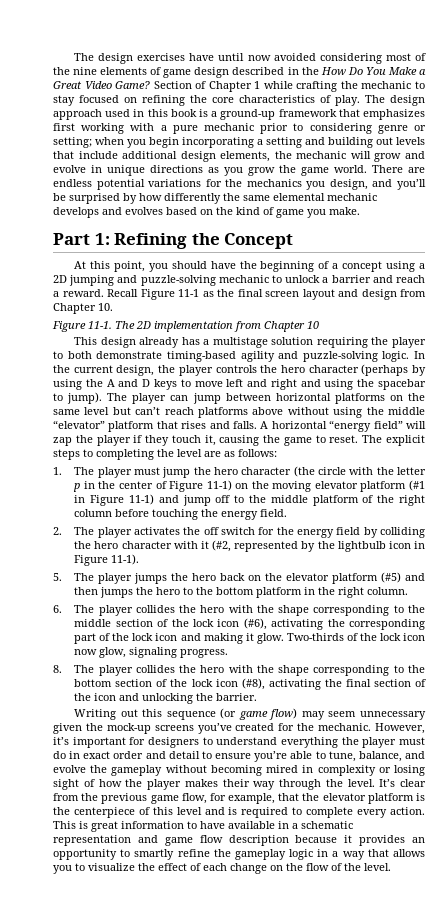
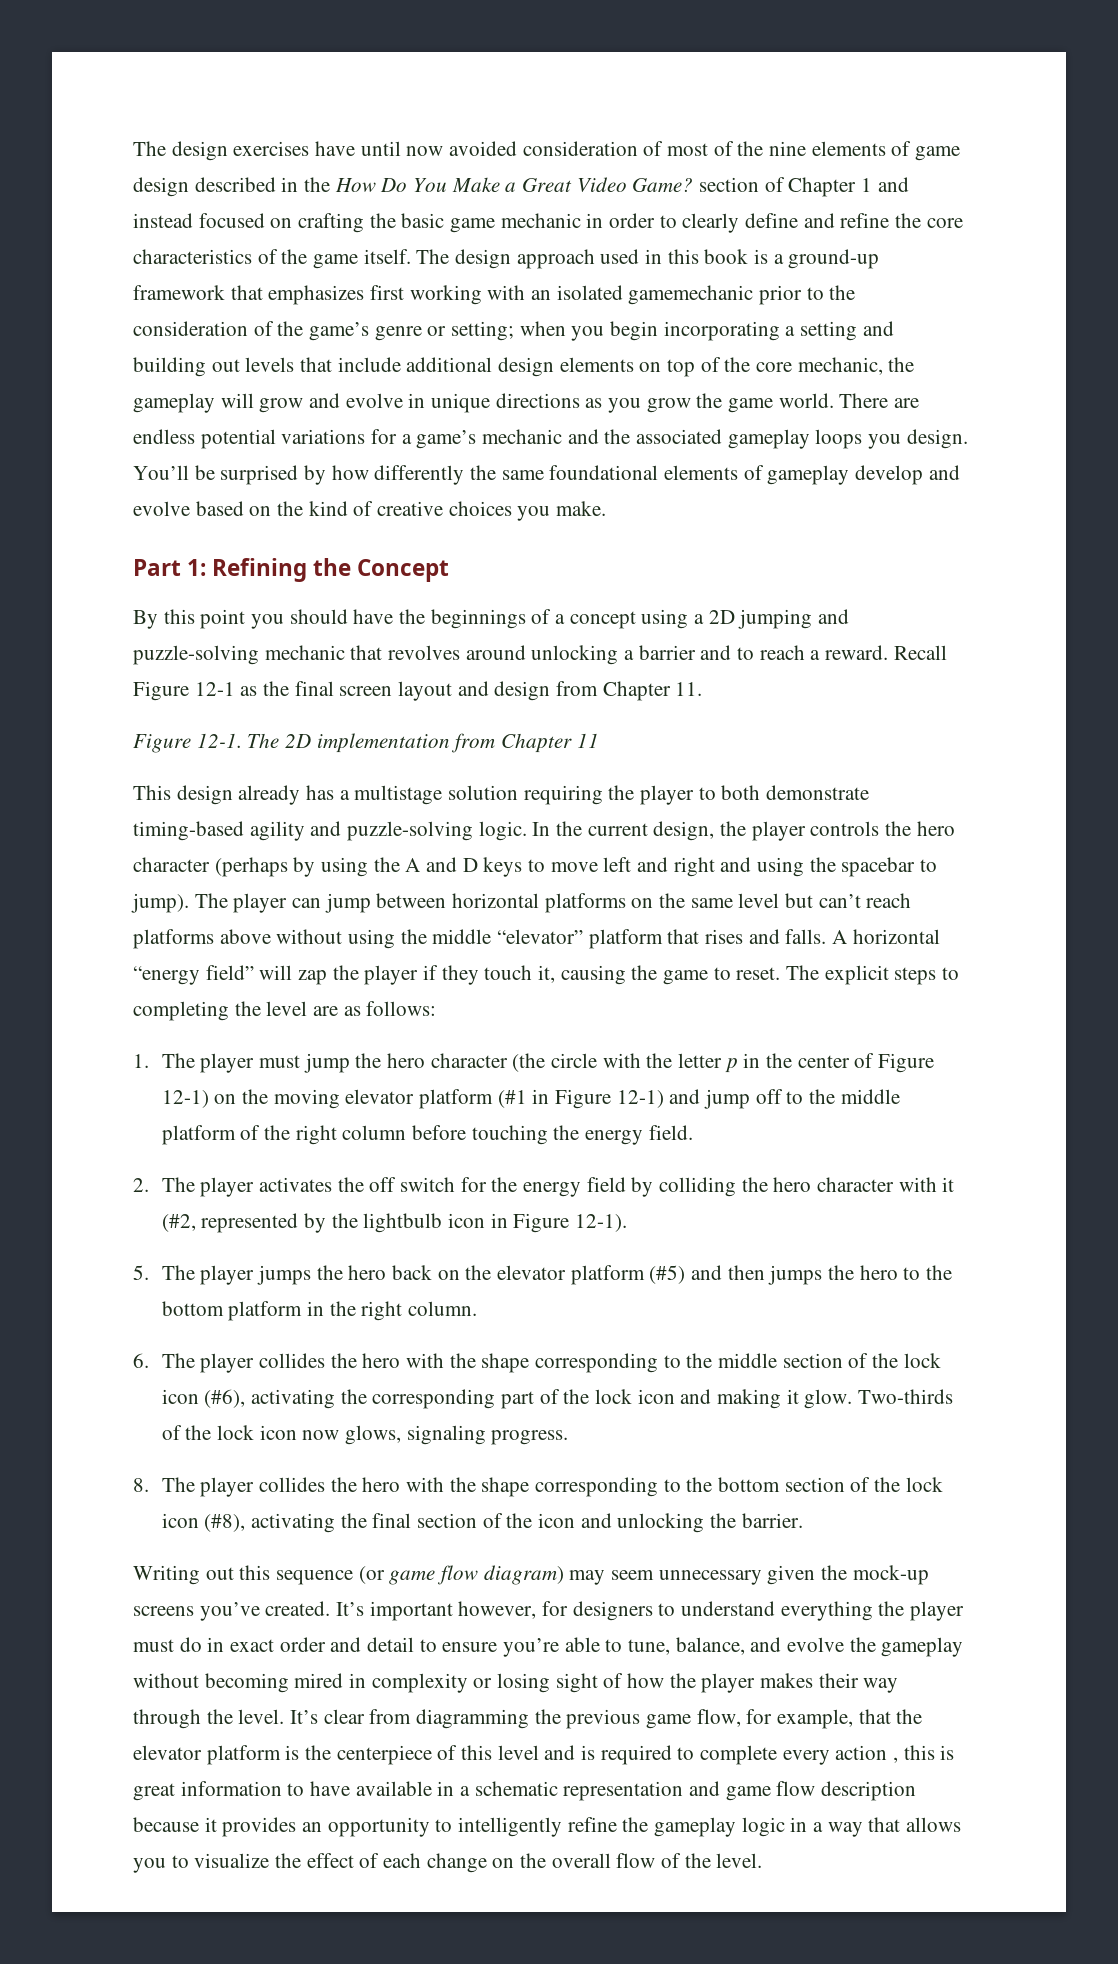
[319,53,382,64] considering -> [522,141,664,156] consideration of
[153,81,192,89] Section -> [699,177,760,192] section
[263,81,425,92] [53,95,185,106] while crafting the mechanic to stay focused on refining -> [877,177,909,192] [133,213,890,233] and instead focused on crafting the basic game mechanic in order to clearly define and refine
[335,95,360,106] play. -> [281,249,411,269] the game itself.
[160,123,372,134] a pure mechanic prior to considering -> [531,285,856,305] [133,321,370,341] an isolated gamemechanic prior to the consideration of the game’s
[220,151,347,162] elements, the mechanic -> [559,357,915,377] [133,393,215,413] elements on top of the core mechanic, the gameplay
[225,179,426,190] the mechanics you design, and you’ll -> [401,429,968,449] [133,465,189,480] a game’s mechanic and the associated gameplay loops you design. You’ll
[273,193,377,201] [53,207,163,218] elemental mechanic develops and evolves -> [549,465,960,485] [133,501,190,516] foundational elements of gameplay develop and evolve
[276,209,304,218] game -> [377,501,512,516] creative choices
[74,261,145,272] At this point, -> [133,609,246,629] By this point
[260,261,315,272] beginning -> [430,609,526,629] beginnings
[272,275,321,283] to unlock -> [350,645,619,665] that revolves around unlocking
(393, 279) none -> [737,647,755,660] to
[178,289,199,297] 11-1 -> [194,682,235,696] 12-1
[98,303,113,311] [52,321,112,332] 10. // Figure 11-1. -> [675,682,703,696] [133,733,242,753] 11. // Figure 12-1.
[307,321,319,329] 10 -> [576,733,599,748] 11
[206,480,232,491] 11-1) -> [161,1090,209,1108] 12-1)
[128,494,154,505] 11-1) -> [616,1090,664,1108] 12-1)
[111,554,140,565] 11-1). -> [575,1214,628,1232] 12-1).
[99,647,127,658] glow, -> [344,1425,401,1445] glows,
[269,708,298,720] flow) -> [437,1565,564,1585] flow diagram)
[235,723,425,734] [53,737,126,748] created for the mechanic. However, it’s important -> [265,1601,537,1621] created. It’s important however,
(79, 797) none -> [416,1709,530,1729] diagramming
[390,807,425,815] [53,821,76,829] action. This -> [835,1745,935,1763] action , this
[134,849,175,860] smartly -> [458,1817,563,1837] intelligently
(303, 867) none -> [551,1853,611,1868] overall

